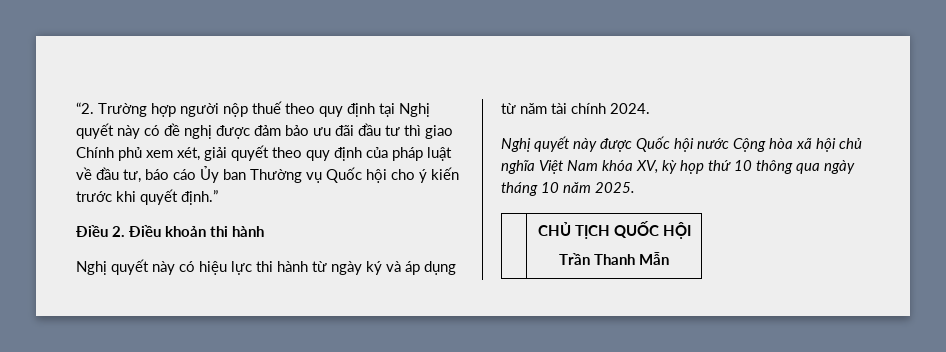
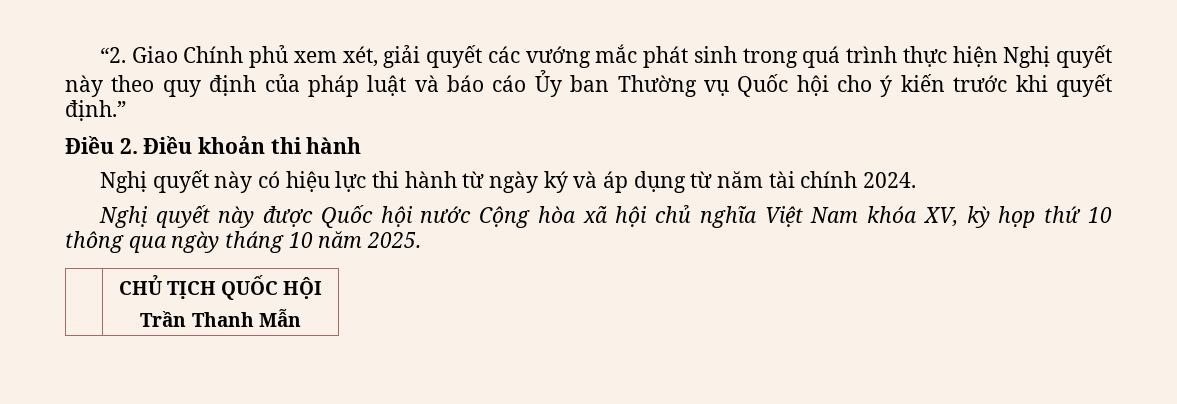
[98,101,430,117] [76,123,453,139] Trường hợp người nộp thuế theo quy định tại Nghị quyết này có đề nghị được đảm bảo ưu đãi đầu tư thì giao -> [131,46,178,63] Giao
(269, 153) none -> [487,44,1112,68] [65,75,103,97] các vướng mắc phát sinh trong quá trình thực hiện Nghị quyết này
[76,167,141,183] về đầu tư, -> [414,75,439,92] và

